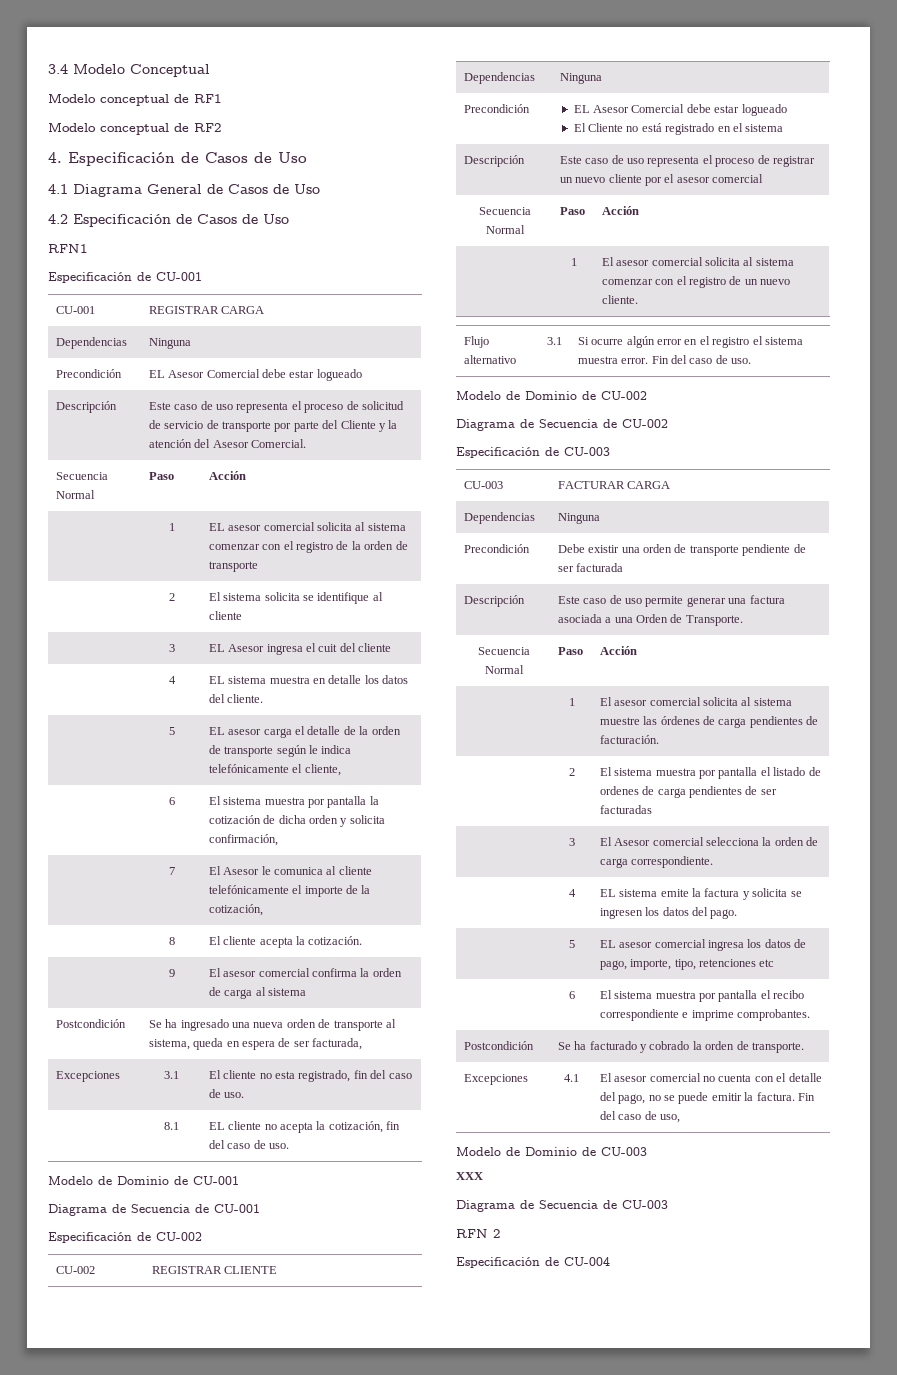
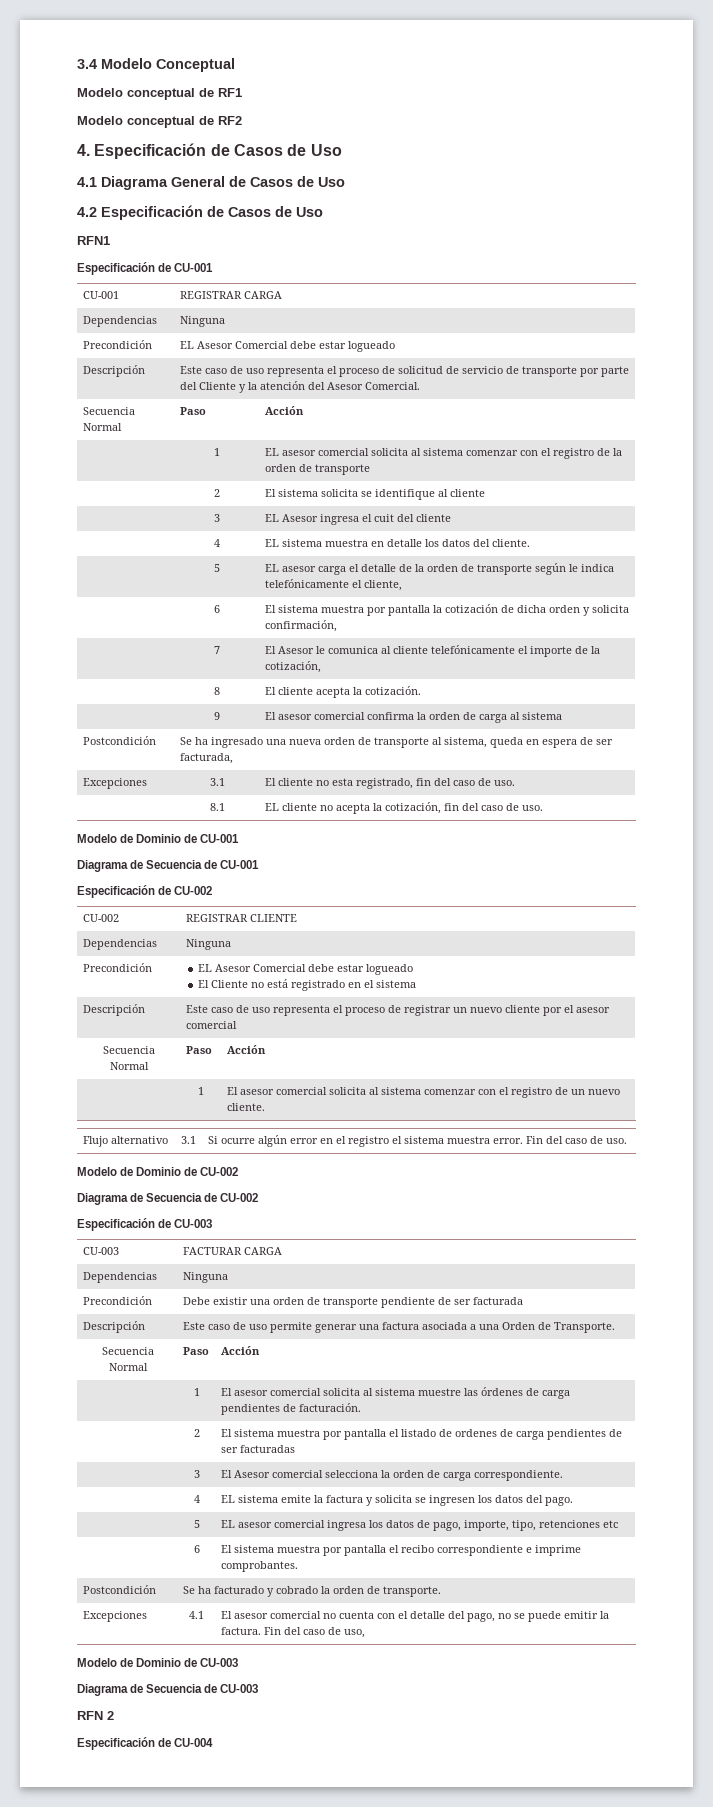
[456,1172,483,1180] // XXX -> (239, 1662) none

